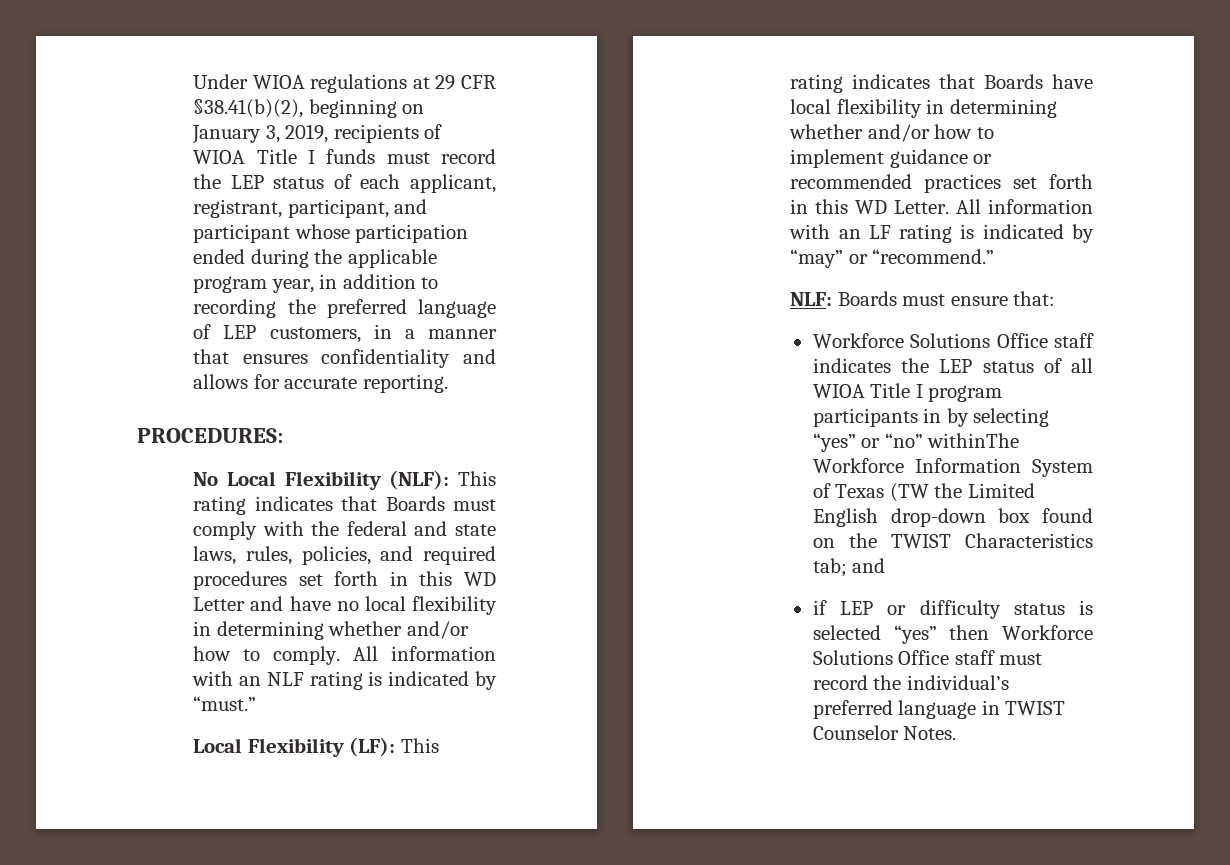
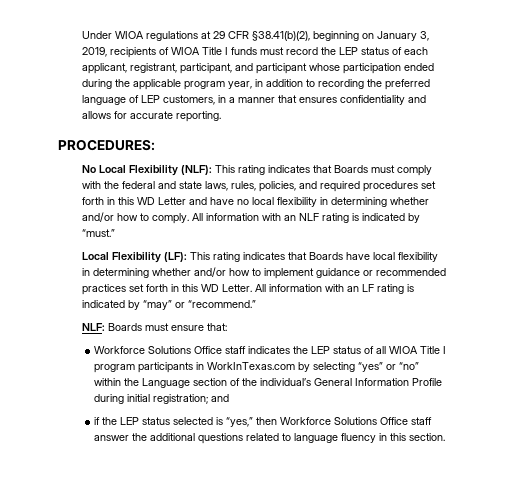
(942, 415) none -> [207,362,296,370] WorkInTexas.com
[927,433,1020,448] [812,458,1093,477] [812,483,1036,502] [812,508,1093,527] [812,533,1093,548] [812,558,886,577] [812,600,1093,619] [812,625,937,644] withinThe Workforce Information System of Texas (TW the Limited English drop-down box found on the TWIST Characteristics tab; and // if LEP or difficulty status is selected “yes” -> [94,378,443,388] [94,394,230,404] [94,417,254,427] within the Language section of the individual’s General Information Profile during initial registration; and // if the LEP status selected is “yes,”
[999,653,1043,665] [812,675,1009,690] [812,700,1066,719] [812,725,957,740] must record the individual’s preferred language in TWIST Counselor Notes. -> [94,433,446,444] answer the additional questions related to language fluency in this section.

